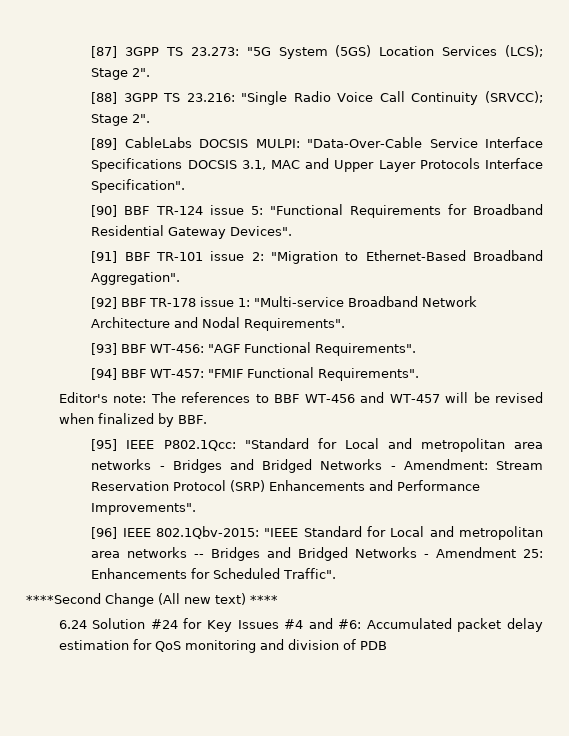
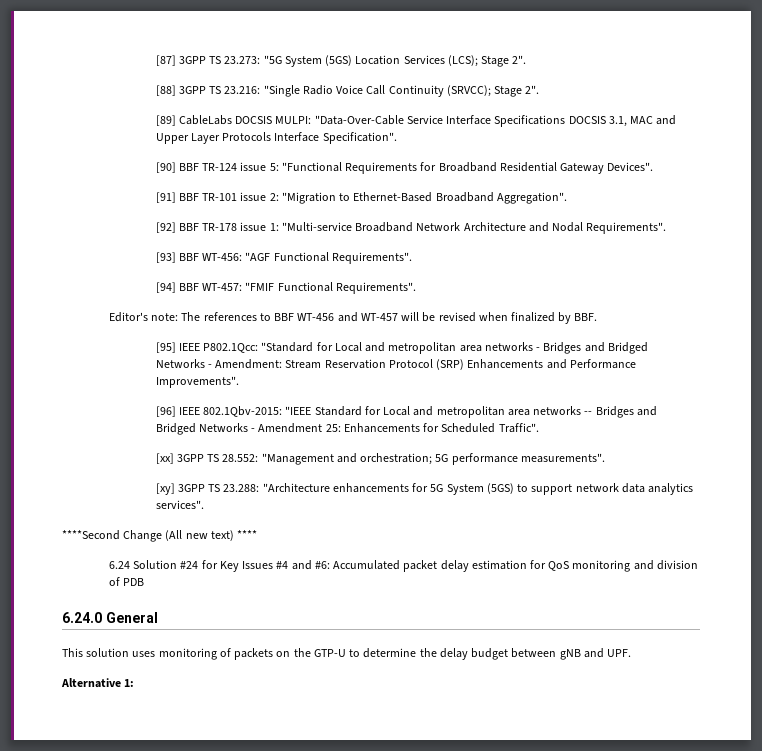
(337, 573) none -> [155,453,605,465] [155,483,694,495] [155,500,204,509] // [xx] 3GPP TS 28.552: "Management and orchestration; 5G performance measurements". // [xy] 3GPP TS 23.288: "Architecture enhancements for 5G System (5GS) to support network data analytics services".
(387, 645) none -> [62,612,158,623] [62,648,632,660] [61,678,135,688] // 6.24.0 General // This solution uses monitoring of packets on the GTP-U to determine the delay budget between gNB and UPF. // Alternative 1:

